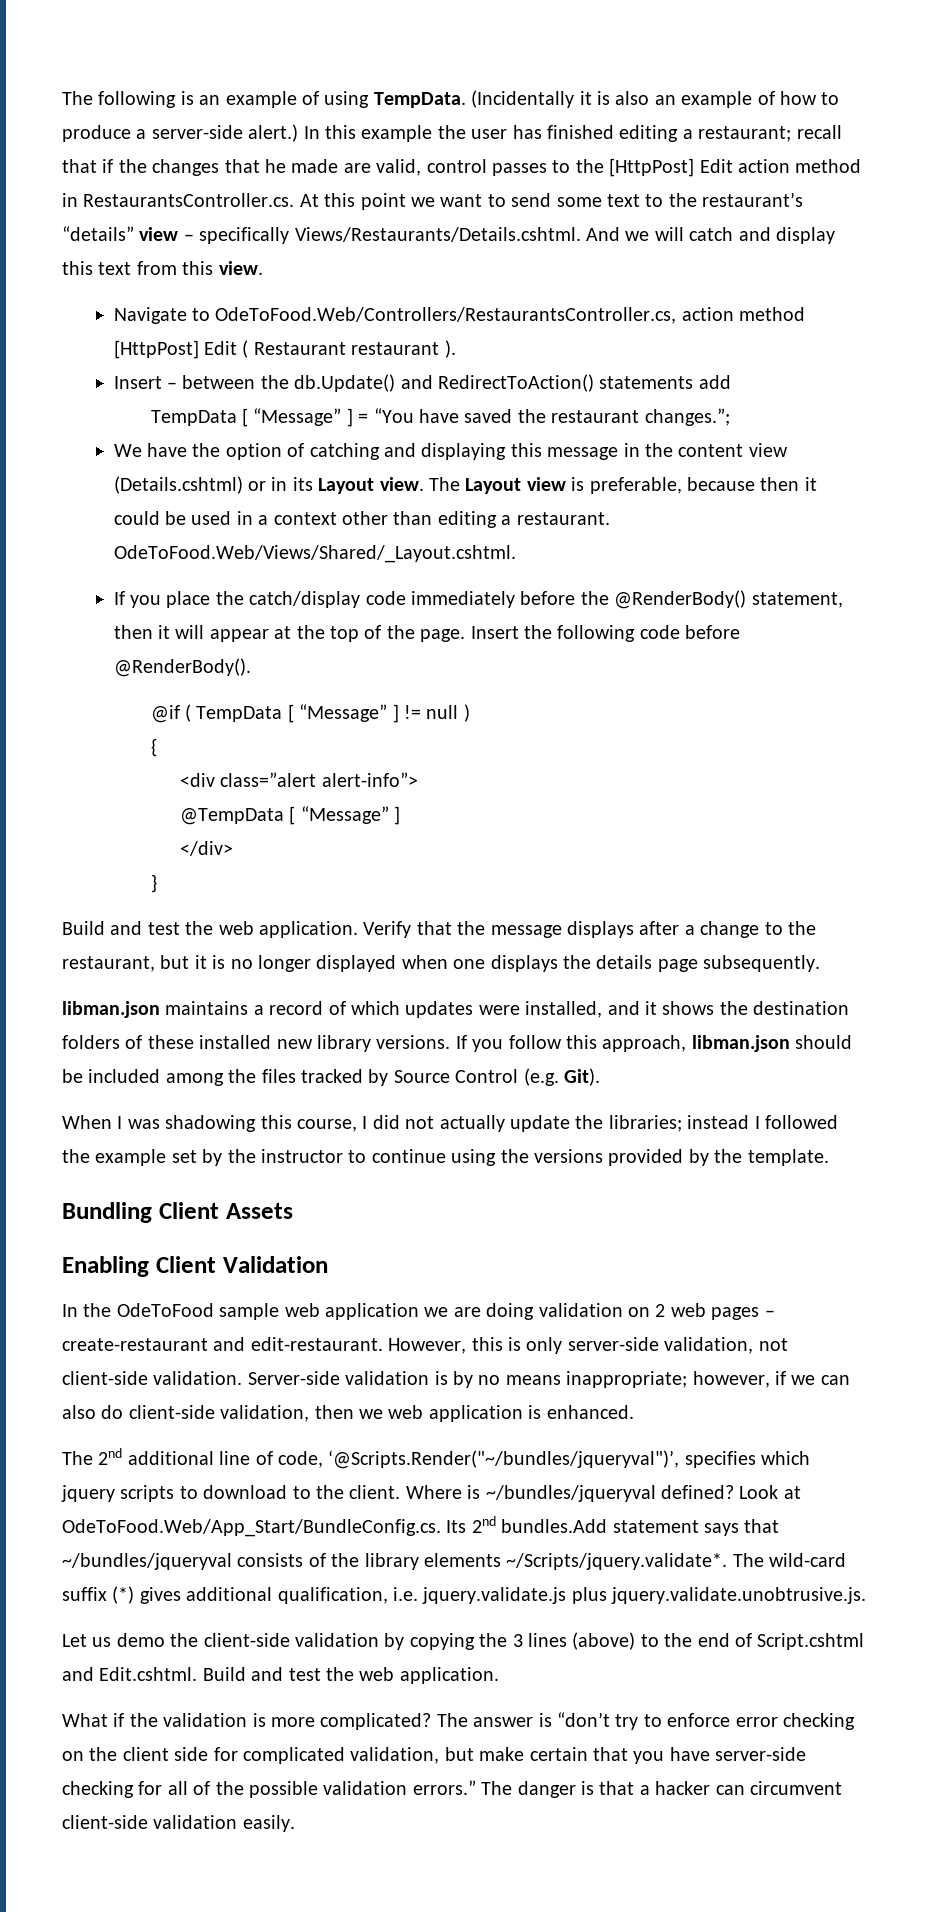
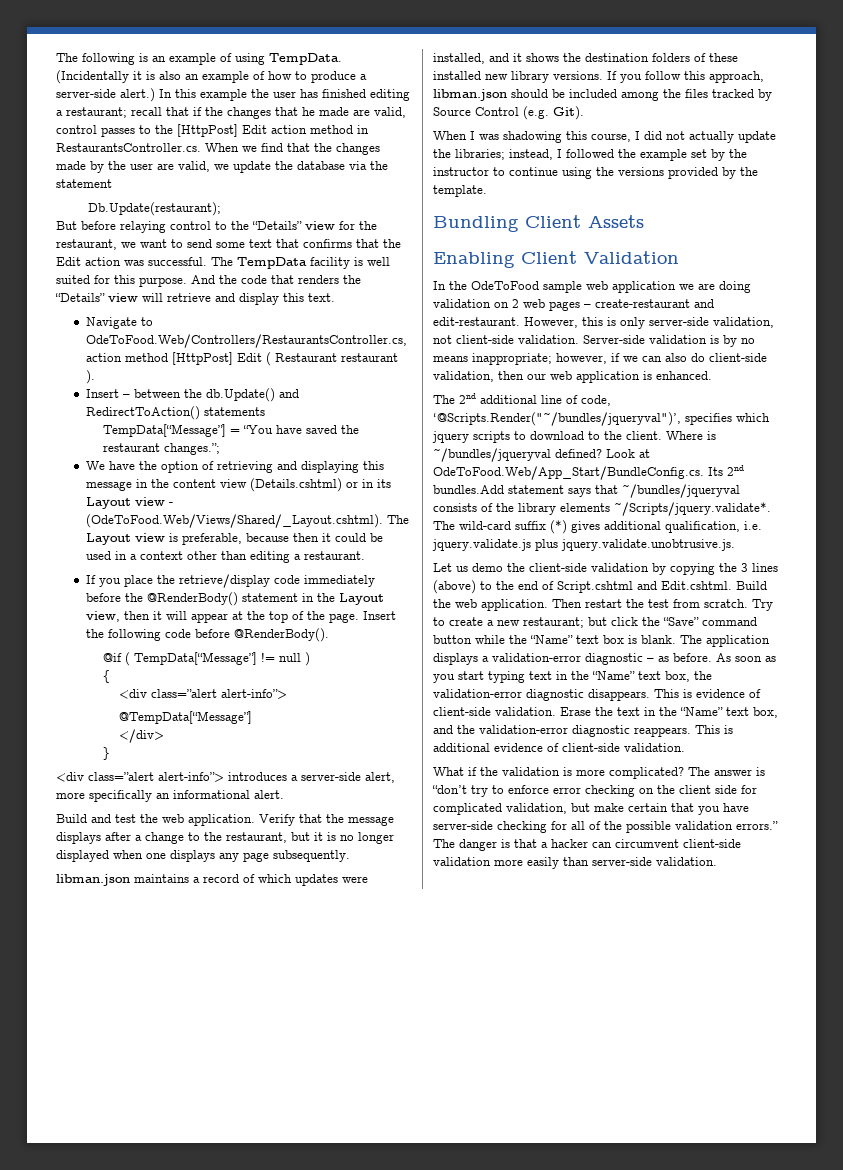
[299,193,406,210] At this point -> [205,143,380,155] [56,161,388,173] [56,179,112,188] [87,202,221,216] [56,221,377,233] [56,239,117,250] When we find that the changes made by the user are valid, we update the database via the statement // Db.Update(restaurant); // But before relaying control to the “Details” view for the restaurant,
[645,192,804,207] [62,226,835,244] [62,261,263,275] to the restaurant’s “details” view – specifically Views/Restaurants/Details.cshtml. And we will catch and display this text from this view. -> [276,239,401,248] [56,257,390,269] [56,275,361,287] [55,293,335,305] that confirms that the Edit action was successful. The TempData facility is well suited for this purpose. And the code that renders the “Details” view will retrieve and display this text.
[698,375,731,389] [150,408,353,427] add // TempData [ “Message” ] -> [103,424,227,437] // TempData[“Message”]
[309,443,380,460] catching -> [217,461,274,473] retrieving
[379,477,424,491] view. -> [135,497,174,506] [86,514,384,528] view - (OdeToFood.Web/Views/Shared/_Layout.cshtml).
[113,545,516,563] OdeToFood.Web/Views/Shared/_Layout.cshtml. -> (366, 555) none
[249,591,361,608] catch/display -> [179,574,271,588] retrieve/display
[751,592,843,608] statement, -> [242,593,385,605] [86,611,121,622] statement in the Layout view,
[196,704,399,723] TempData [ “Message” ] -> [134,652,258,665] TempData[“Message”]
[180,806,401,825] [180,841,234,856] [150,874,157,893] @TempData [ “Message” ] // </div> // } -> [119,711,253,724] [119,729,165,743] [103,747,111,760] [56,772,395,783] [56,790,284,802] @TempData[“Message”] // </div> // } // <div class=”alert alert-info”> introduces a server-side alert, more specifically an informational alert.
[563,955,653,969] the details -> [219,853,239,862] any
[687,1115,750,1129] instead -> [509,149,553,160] instead,
[359,1409,383,1419] we -> [527,373,546,380] our
[251,1667,499,1684] and test the web application. -> [433,599,773,611] [433,617,757,628] [433,635,770,647] [433,653,776,665] [433,671,712,683] [433,689,761,701] [433,707,778,718] [433,725,733,737] [433,743,685,752] the web application. Then restart the test from scratch. Try to create a new restaurant; but click the “Save” command button while the “Name” text box is blank. The application displays a validation-error diagnostic – as before. As soon as you start typing text in the “Name” text box, the validation-error diagnostic disappears. This is evidence of client-side validation. Erase the text in the “Name” text box, and the validation-error diagnostic reappears. This is additional evidence of client-side validation.
[242,1815,295,1832] easily. -> [494,857,717,869] more easily than server-side validation.

